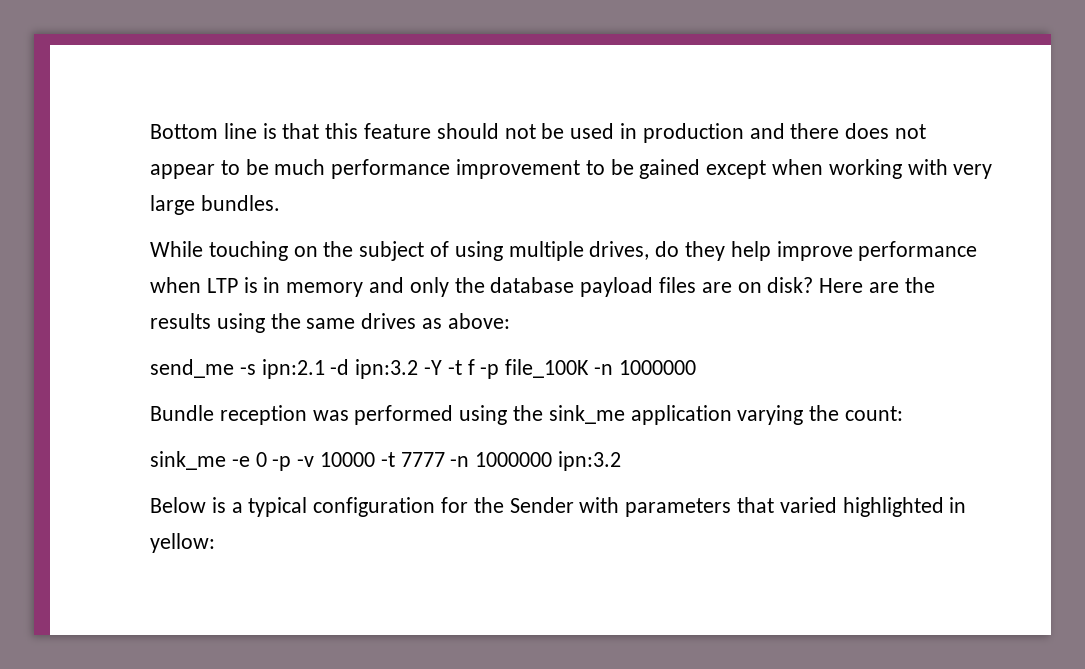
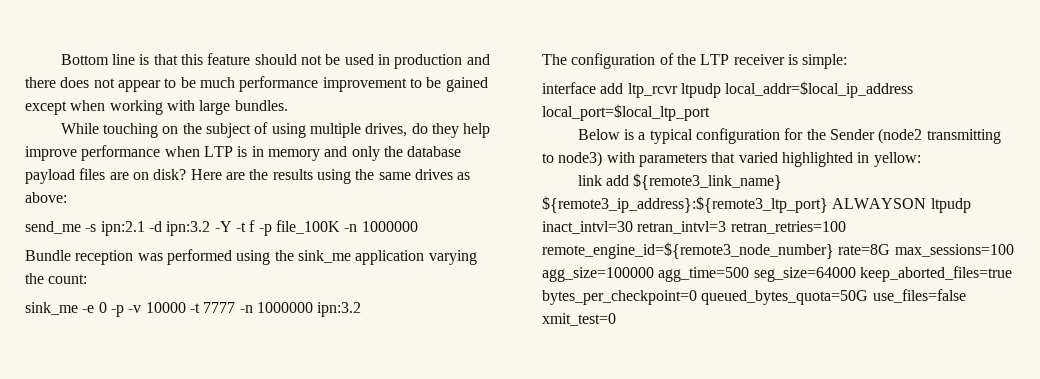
[953,164,993,179] very -> (195, 105) none
(622, 461) none -> [542,53,848,69] [542,81,914,98] [542,104,710,121] // The configuration of the LTP receiver is simple: // interface add ltp_rcvr ltpudp local_addr=$local_ip_address local_port=$local_ltp_port
(574, 505) none -> [878,128,1001,144] [542,151,603,167] (node2 transmitting to node3)
(215, 543) none -> [577,173,783,190] [542,196,971,213] [542,221,846,234] [542,242,1014,259] [542,266,1012,282] [542,289,966,305] [542,313,616,326] // link add ${remote3_link_name} ${remote3_ip_address}:${remote3_ltp_port} ALWAYSON ltpudp inact_intvl=30 retran_intvl=3 retran_retries=100 remote_engine_id=${remote3_node_number} rate=8G max_sessions=100 agg_size=100000 agg_time=500 seg_size=64000 keep_aborted_files=true bytes_per_checkpoint=0 queued_bytes_quota=50G use_files=false xmit_test=0

